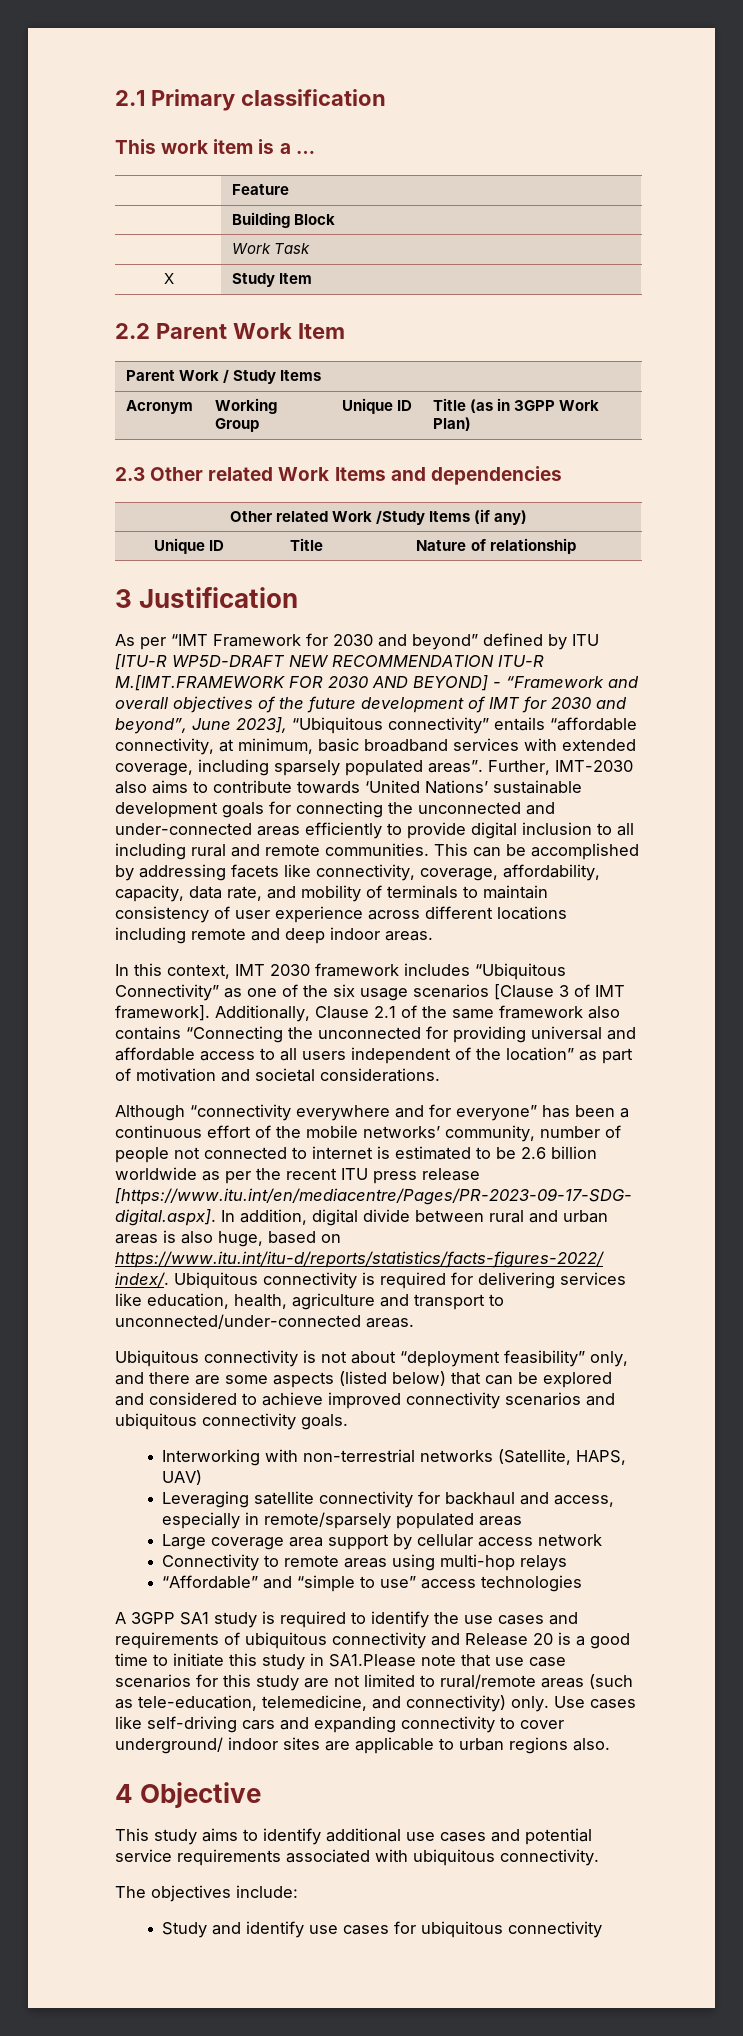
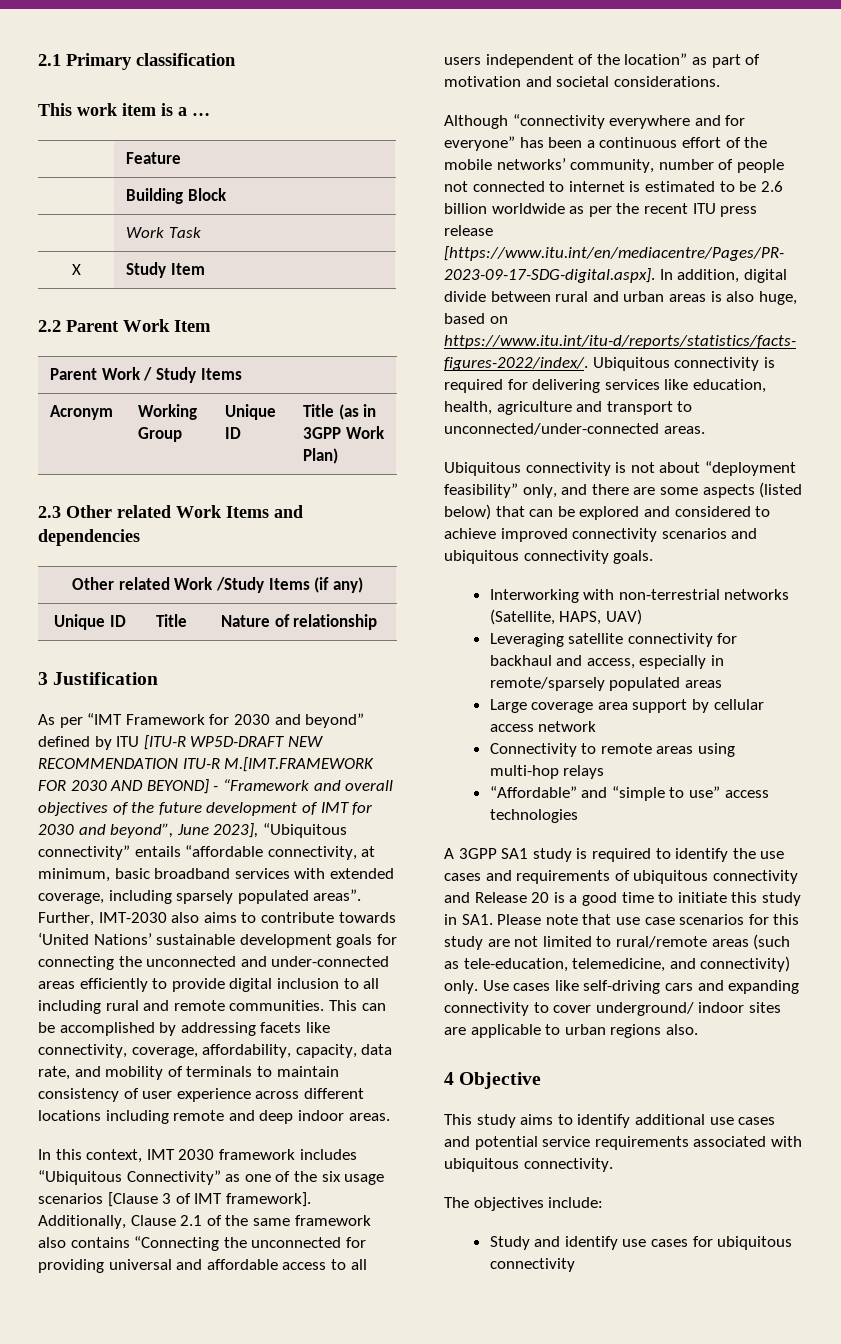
[329,1654,416,1667] SA1.Please -> [461,914,542,925] SA1. Please

